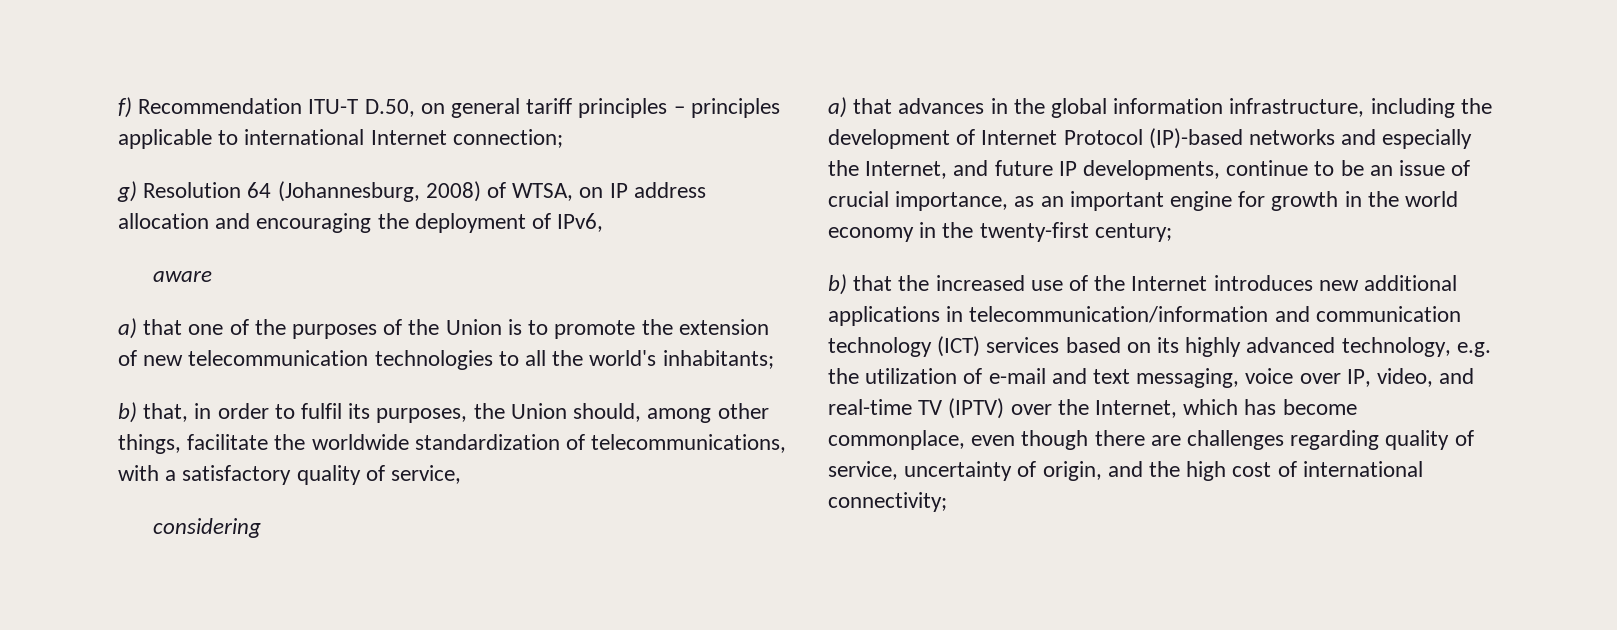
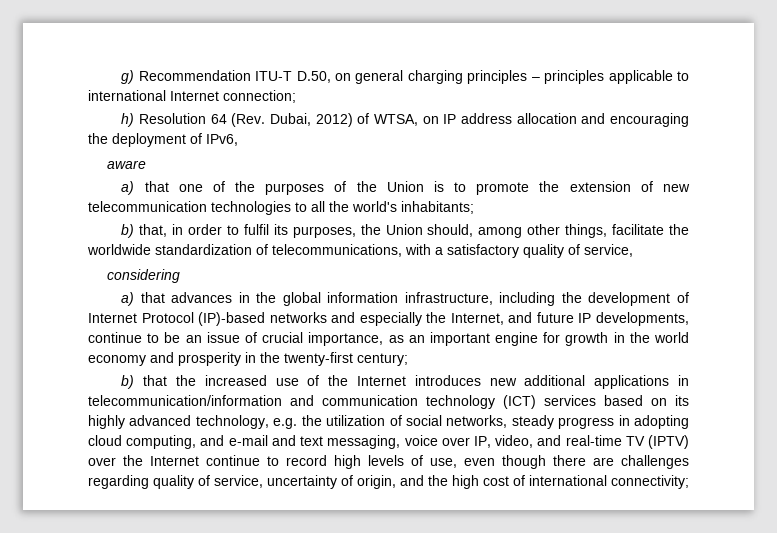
[118,97,132,118] f) -> [121,70,135,84] g)
[526,98,573,114] tariff -> [407,70,463,84] charging
[117,181,137,202] g) -> [121,113,135,127] h)
[277,181,481,202] (Johannesburg, 2008) -> [231,113,353,127] (Rev. Dubai, 2012)
(914, 234) none -> [150,352,241,366] and prosperity
(983, 376) none -> [405,415,689,429] [88,435,225,449] social networks, steady progress in adopting cloud computing, and
[1095,399,1357,418] [828,430,965,450] Internet, which has become commonplace, -> [150,455,457,469] Internet continue to record high levels of use,

